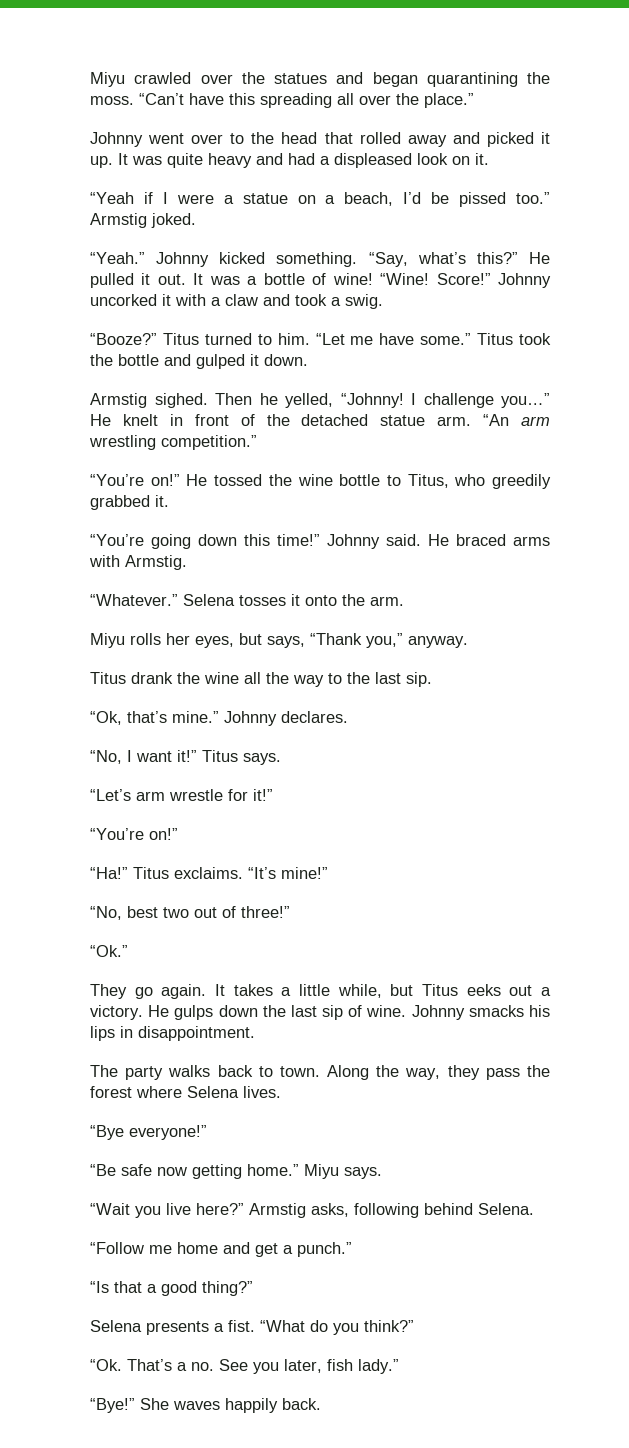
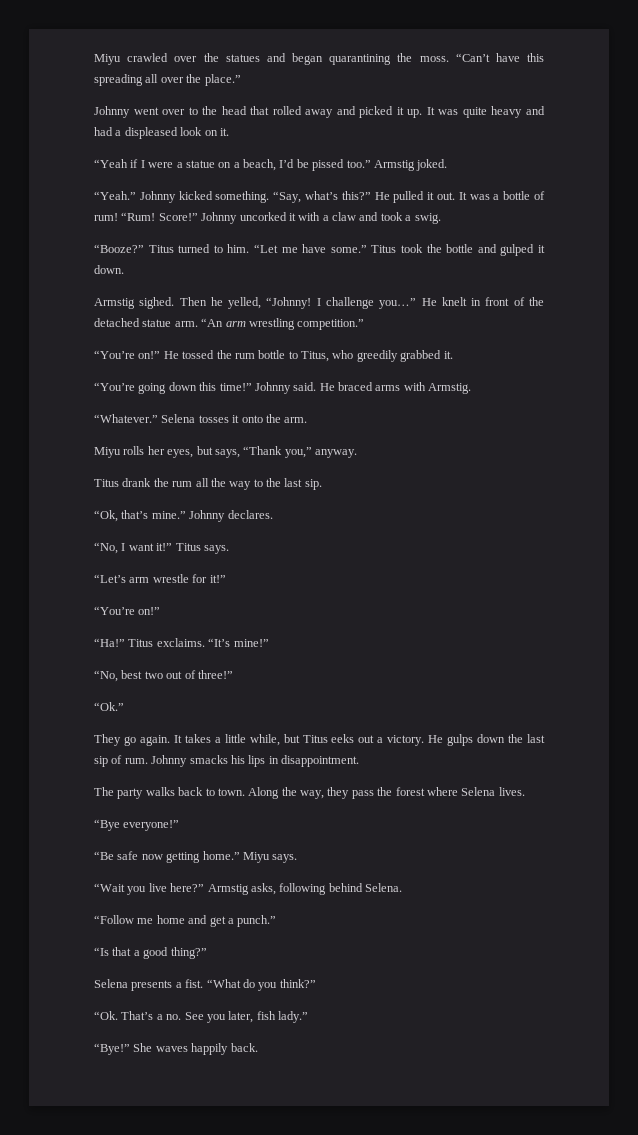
[332,273,430,285] wine! “Wine! -> [94,212,156,221] rum! “Rum!
[297,474,333,486] wine -> [234,353,255,359] rum
[204,672,239,684] wine -> [172,481,193,487] rum
[366,1005,407,1017] wine. -> [124,758,148,764] rum.

